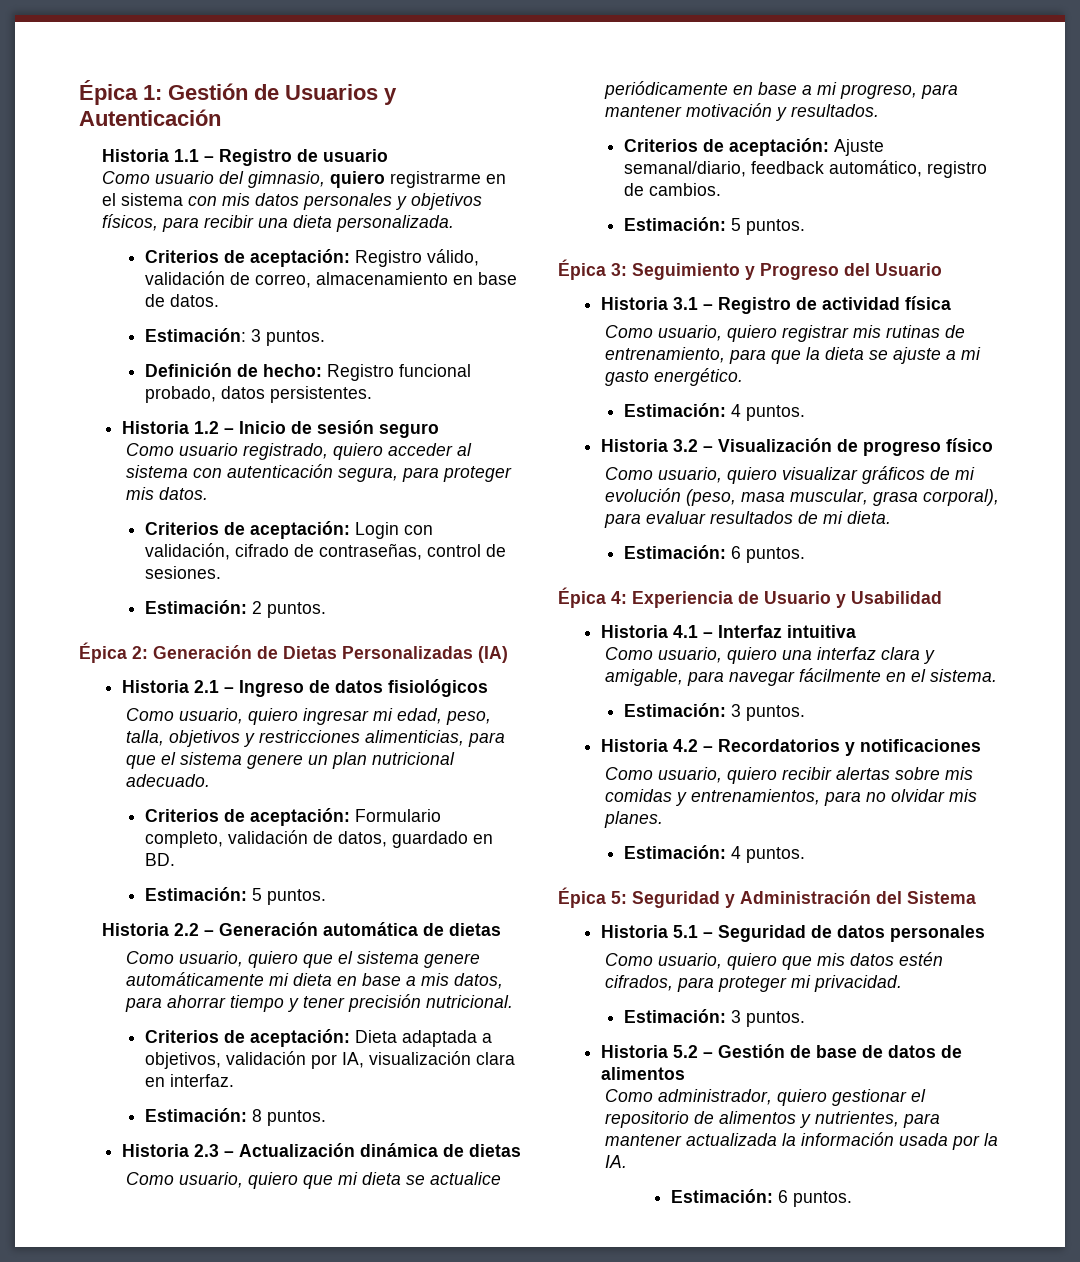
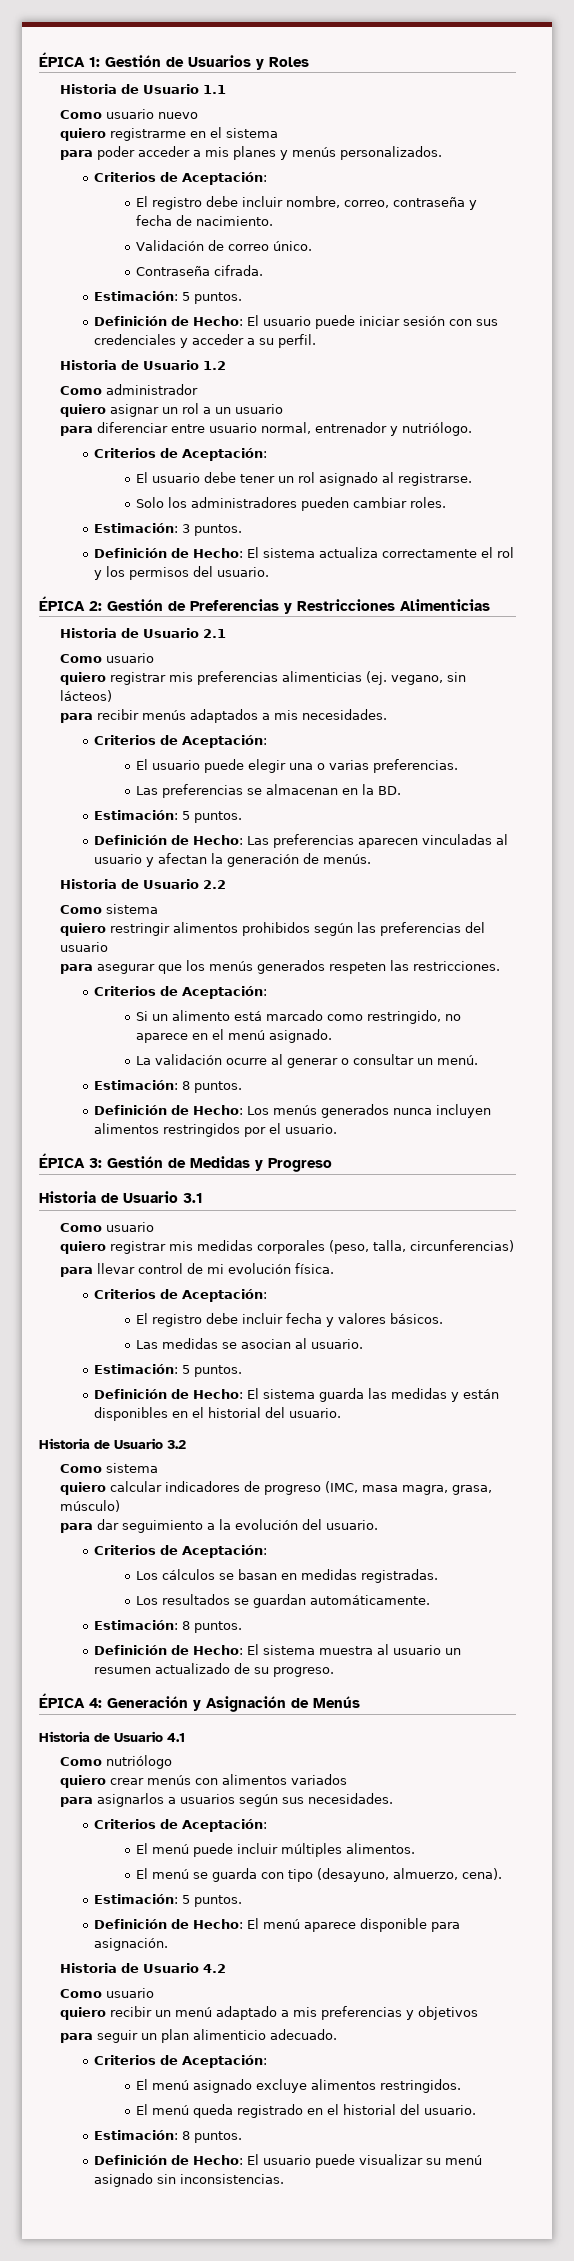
[79,80,138,105] Épica -> [39,52,85,67] ÉPICA
[79,109,221,126] [102,149,170,162] Autenticación // Historia -> [269,57,309,67] [59,84,199,94] Roles // Historia de Usuario
[204,149,389,166] [102,171,326,188] – Registro de usuario // Como usuario del gimnasio, -> [59,109,198,119] // Como usuario nuevo //
[188,193,483,210] [102,214,455,232] [145,249,480,267] [145,271,518,288] [145,294,220,307] con mis datos personales y objetivos físicos, para recibir una dieta personalizada. // Criterios de aceptación: Registro válido, validación de correo, almacenamiento en base de datos. -> [59,146,442,160] [94,172,268,185] [135,196,477,210] [135,215,273,226] [135,240,312,251] [135,265,263,276] [94,291,243,304] [94,315,499,329] [94,334,317,348] [59,360,226,370] [59,384,198,395] [59,403,283,417] [59,422,472,436] [94,448,268,461] [135,472,472,486] [135,497,446,511] // para poder acceder a mis planes y menús personalizados. // Criterios de Aceptación: // El registro debe incluir nombre, correo, contraseña y fecha de nacimiento. // Validación de correo único. // Contraseña cifrada. // Estimación: 5 puntos. // Definición de Hecho: El usuario puede iniciar sesión con sus credenciales y acceder a su perfil. // Historia de Usuario 1.2 // Como administrador // quiero asignar un rol a un usuario // para diferenciar entre usuario normal, entrenador y nutriólogo. // Criterios de Aceptación: // El usuario debe tener un rol asignado al registrarse. // Solo los administradores pueden cambiar roles.
[263,364,472,381] [145,386,373,403] [121,420,439,438] [125,443,472,460] [125,464,512,482] [125,487,208,500] [145,521,434,539] [145,543,507,560] [145,566,222,579] [145,600,327,618] [79,642,508,663] [121,679,488,697] [125,708,491,725] [125,730,505,747] [125,752,455,769] [125,774,210,787] [145,808,442,826] [145,830,494,848] [145,853,176,866] [145,887,327,905] [102,923,170,936] hecho: Registro funcional probado, datos persistentes. // Historia 1.2 – Inicio de sesión seguro // Como usuario registrado, quiero acceder al sistema con autenticación segura, para proteger mis datos. // Criterios de aceptación: Login con validación, cifrado de contraseñas, control de sesiones. // Estimación: 2 puntos. // Épica 2: Generación de Dietas Personalizadas (IA) // Historia 2.1 – Ingreso de datos fisiológicos // Como usuario, quiero ingresar mi edad, peso, talla, objetivos y restricciones alimenticias, para que el sistema genere un plan nutricional adecuado. // Criterios de aceptación: Formulario completo, validación de datos, guardado en BD. // Estimación: 5 puntos. // Historia -> [193,547,515,558] [94,566,270,580] [39,596,490,614] [59,628,226,638] [59,653,154,663] [59,671,466,685] [59,690,112,702] [59,709,387,723] [94,735,268,748] [135,759,458,773] [135,784,401,798] [94,810,243,823] [94,834,509,848] [94,853,372,867] [59,879,199,889] Hecho: El sistema actualiza correctamente el rol y los permisos del usuario. // ÉPICA 2: Gestión de Preferencias y Restricciones Alimenticias // Historia de Usuario 2.1 // Como usuario // quiero registrar mis preferencias alimenticias (ej. vegano, sin lácteos) // para recibir menús adaptados a mis necesidades. // Criterios de Aceptación: // El usuario puede elegir una o varias preferencias. // Las preferencias se almacenan en la BD. // Estimación: 5 puntos. // Definición de Hecho: Las preferencias aparecen vinculadas al usuario y afectan la generación de menús. // Historia de Usuario
[204,922,502,936] [125,951,480,968] [125,972,503,989] [124,994,513,1012] [145,1029,493,1047] [145,1051,516,1069] [145,1074,235,1087] [145,1108,327,1126] [121,1143,521,1157] [125,1172,501,1189] [603,81,958,99] [604,103,879,121] [624,138,885,156] [624,160,988,178] [624,183,722,196] [624,217,806,235] [558,259,942,280] [600,296,951,314] [604,325,965,342] [604,347,981,364] [604,368,743,386] [624,403,806,421] [600,438,993,456] [604,466,975,484] [604,488,999,506] [603,511,891,528] [624,545,806,563] [558,587,942,608] [600,625,856,638] [604,647,935,664] [604,668,997,686] [624,703,806,721] [600,739,981,756] [604,767,973,784] [604,789,977,806] [603,811,663,828] [624,845,806,863] [558,887,976,908] [600,925,985,942] [604,952,943,970] [604,975,902,992] [624,1009,806,1027] [600,1044,962,1058] [600,1067,685,1080] [604,1089,926,1106] [604,1111,940,1128] [604,1132,998,1150] [604,1155,627,1168] [670,1189,852,1207] – Generación automática de dietas // Como usuario, quiero que el sistema genere automáticamente mi dieta en base a mis datos, para ahorrar tiempo y tener precisión nutricional. // Criterios de aceptación: Dieta adaptada a objetivos, validación por IA, visualización clara en interfaz. // Estimación: 8 puntos. // Historia 2.3 – Actualización dinámica de dietas // Como usuario, quiero que mi dieta se actualice periódicamente en base a mi progreso, para mantener motivación y resultados. // Criterios de aceptación: Ajuste semanal/diario, feedback automático, registro de cambios. // Estimación: 5 puntos. // Épica 3: Seguimiento y Progreso del Usuario // Historia 3.1 – Registro de actividad física // Como usuario, quiero registrar mis rutinas de entrenamiento, para que la dieta se ajuste a mi gasto energético. // Estimación: 4 puntos. // Historia 3.2 – Visualización de progreso físico // Como usuario, quiero visualizar gráficos de mi evolución (peso, masa muscular, grasa corporal), para evaluar resultados de mi dieta. // Estimación: 6 puntos. // Épica 4: Experiencia de Usuario y Usabilidad // Historia 4.1 – Interfaz intuitiva // Como usuario, quiero una interfaz clara y amigable, para navegar fácilmente en el sistema. // Estimación: 3 puntos. // Historia 4.2 – Recordatorios y notificaciones // Como usuario, quiero recibir alertas sobre mis comidas y entrenamientos, para no olvidar mis planes. // Estimación: 4 puntos. // Épica 5: Seguridad y Administración del Sistema // Historia 5.1 – Seguridad de datos personales // Como usuario, quiero que mis datos estén cifrados, para proteger mi privacidad. // Estimación: 3 puntos. // Historia 5.2 – Gestión de base de datos de alimentos // Como administrador, quiero gestionar el repositorio de alimentos y nutrientes, para mantener actualizada la información usada por la IA. // Estimación: 6 puntos. -> [59,904,158,914] [59,922,485,936] [59,942,108,952] [59,960,500,974] [94,986,268,999] [135,1010,461,1024] [135,1029,332,1043] [135,1054,478,1068] [94,1080,243,1093] [94,1104,492,1118] [94,1123,338,1137] [39,1153,332,1172] [39,1191,203,1203] [59,1222,154,1232] [59,1240,514,1254] [59,1263,334,1277] [94,1289,268,1302] [135,1313,443,1327] [135,1338,363,1349] [94,1364,243,1377] [94,1388,500,1402] [94,1407,342,1421] [39,1438,186,1449] [59,1463,158,1473] [59,1481,492,1495] [59,1500,120,1512] [59,1519,378,1533] [94,1545,268,1558] [135,1569,438,1583] [135,1594,430,1608] [94,1620,243,1633] [94,1644,462,1655] [94,1663,335,1677] [39,1693,360,1712] [39,1731,185,1742] [59,1755,172,1769] [59,1774,347,1788] [59,1793,393,1807] [94,1819,268,1832] [135,1843,415,1857] [135,1868,502,1882] [94,1894,243,1907] [94,1918,461,1932] [94,1938,169,1951] [59,1963,226,1973] [59,1988,154,1998] [59,2006,478,2020] [59,2029,337,2043] [94,2055,268,2068] [135,2079,461,2093] [135,2104,476,2118] [94,2130,243,2143] [94,2154,483,2168] [94,2173,285,2187] // Como sistema // quiero restringir alimentos prohibidos según las preferencias del usuario // para asegurar que los menús generados respeten las restricciones. // Criterios de Aceptación: // Si un alimento está marcado como restringido, no aparece en el menú asignado. // La validación ocurre al generar o consultar un menú. // Estimación: 8 puntos. // Definición de Hecho: Los menús generados nunca incluyen alimentos restringidos por el usuario. // ÉPICA 3: Gestión de Medidas y Progreso // Historia de Usuario 3.1 // Como usuario // quiero registrar mis medidas corporales (peso, talla, circunferencias) // para llevar control de mi evolución física. // Criterios de Aceptación: // El registro debe incluir fecha y valores básicos. // Las medidas se asocian al usuario. // Estimación: 5 puntos. // Definición de Hecho: El sistema guarda las medidas y están disponibles en el historial del usuario. // Historia de Usuario 3.2 // Como sistema // quiero calcular indicadores de progreso (IMC, masa magra, grasa, músculo) // para dar seguimiento a la evolución del usuario. // Criterios de Aceptación: // Los cálculos se basan en medidas registradas. // Los resultados se guardan automáticamente. // Estimación: 8 puntos. // Definición de Hecho: El sistema muestra al usuario un resumen actualizado de su progreso. // ÉPICA 4: Generación y Asignación de Menús // Historia de Usuario 4.1 // Como nutriólogo // quiero crear menús con alimentos variados // para asignarlos a usuarios según sus necesidades. // Criterios de Aceptación: // El menú puede incluir múltiples alimentos. // El menú se guarda con tipo (desayuno, almuerzo, cena). // Estimación: 5 puntos. // Definición de Hecho: El menú aparece disponible para asignación. // Historia de Usuario 4.2 // Como usuario // quiero recibir un menú adaptado a mis preferencias y objetivos // para seguir un plan alimenticio adecuado. // Criterios de Aceptación: // El menú asignado excluye alimentos restringidos. // El menú queda registrado en el historial del usuario. // Estimación: 8 puntos. // Definición de Hecho: El usuario puede visualizar su menú asignado sin inconsistencias.

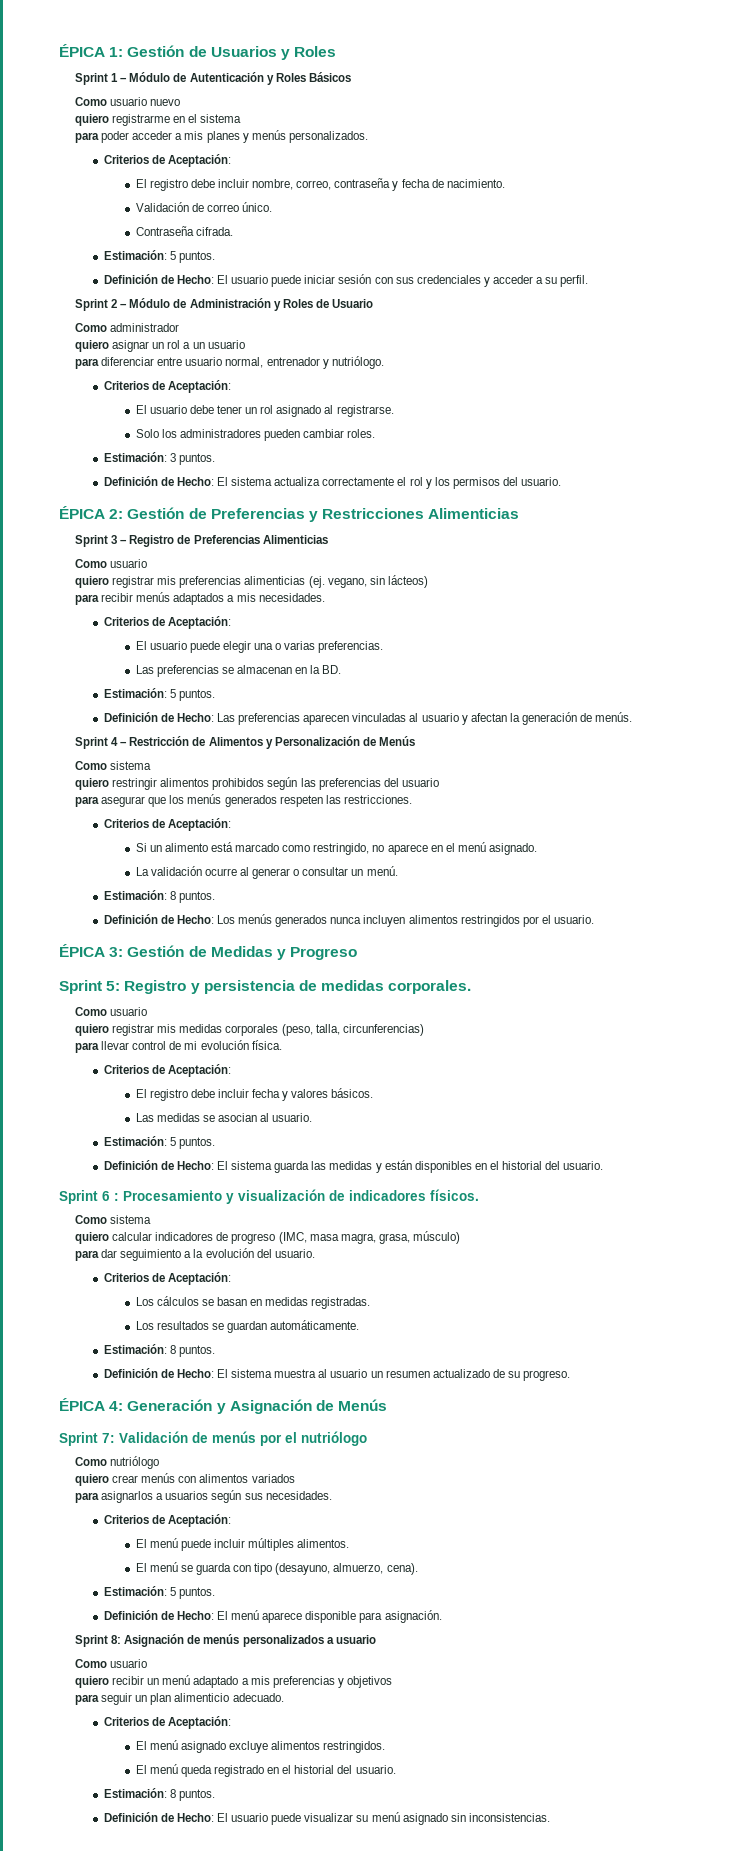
[59,84,226,94] Historia de Usuario 1.1 -> [75,72,351,85] Sprint 1 – Módulo de Autenticación y Roles Básicos
[59,360,226,370] Historia de Usuario 1.2 -> [75,298,373,311] Sprint 2 – Módulo de Administración y Roles de Usuario
[59,628,226,638] Historia de Usuario 2.1 -> [75,535,328,547] Sprint 3 – Registro de Preferencias Alimenticias
[59,879,226,889] Historia de Usuario 2.2 -> [75,736,415,749] Sprint 4 – Restricción de Alimentos y Personalización de Menús
[39,1191,203,1203] Historia de Usuario 3.1 -> [59,980,472,994] Sprint 5: Registro y persistencia de medidas corporales.
[39,1438,186,1449] Historia de Usuario 3.2 -> [59,1189,479,1204] Sprint 6 : Procesamiento y visualización de indicadores físicos.
[39,1731,185,1742] Historia de Usuario 4.1 -> [59,1431,367,1446] Sprint 7: Validación de menús por el nutriólogo
[59,1963,226,1973] Historia de Usuario 4.2 -> [75,1634,376,1647] Sprint 8: Asignación de menús personalizados a usuario

